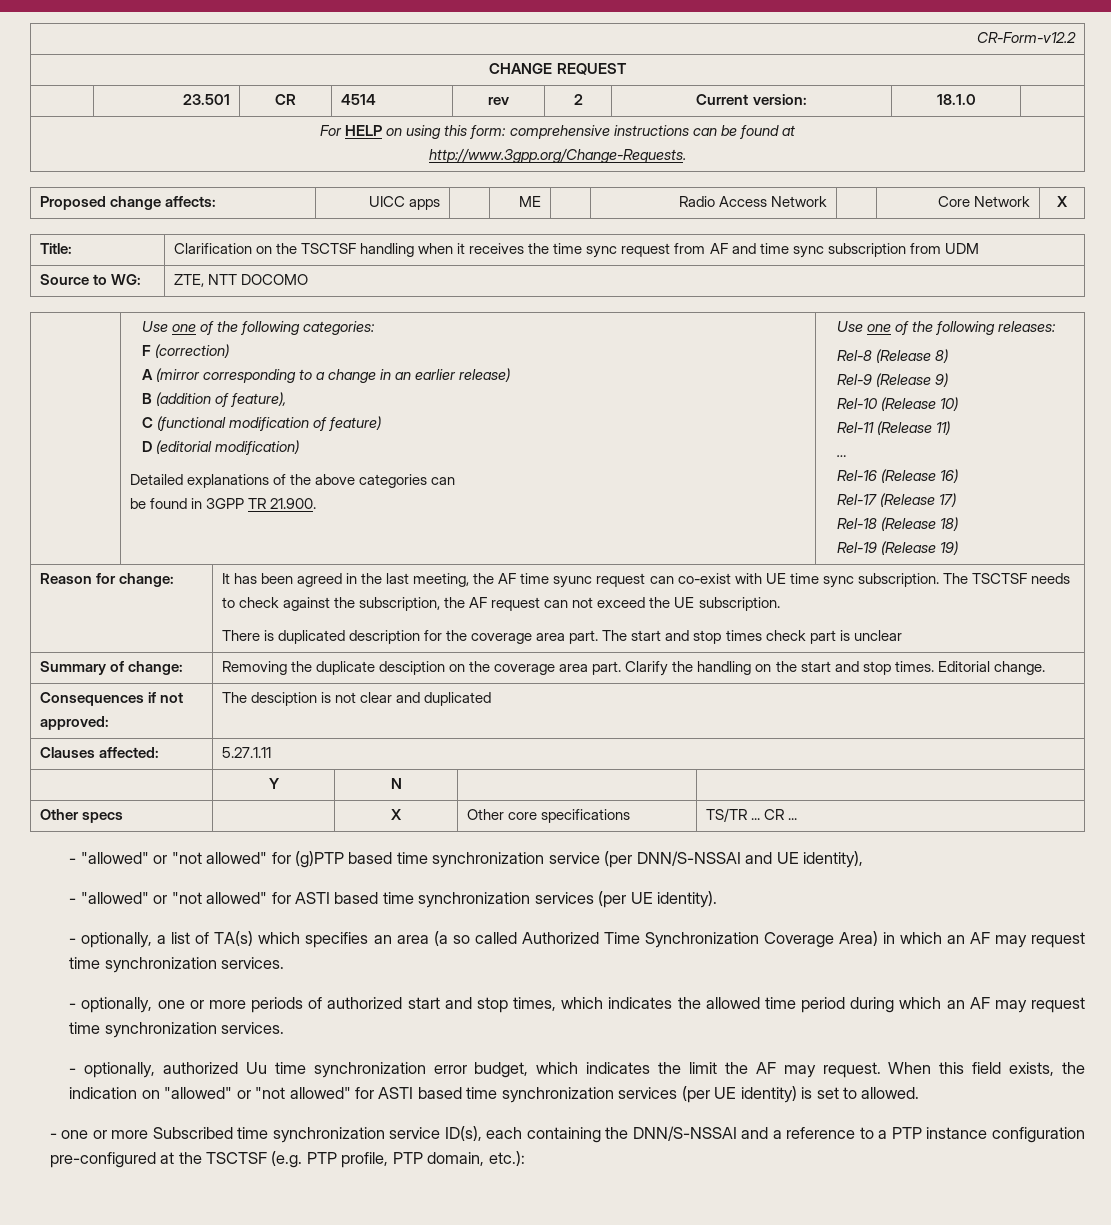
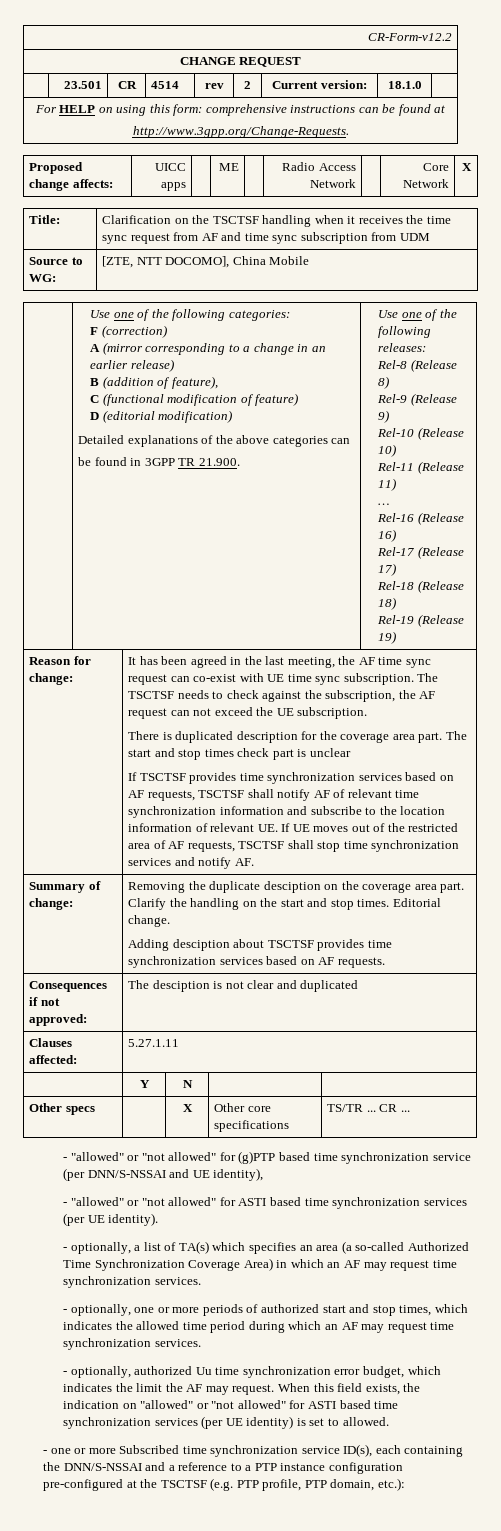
[173,274,308,287] ZTE, NTT DOCOMO -> [102,256,310,268] [ZTE, NTT DOCOMO], China Mobile
[553,576,593,588] syunc -> [405,659,431,668] sync
(902, 635) none -> [128,772,454,784] [128,789,420,801] [128,806,446,818] [128,823,459,832] [128,840,460,852] [128,857,254,869] // If TSCTSF provides time synchronization services based on AF requests, TSCTSF shall notify AF of relevant time synchronization information and subscribe to the location information of relevant UE. If UE moves out of the restricted area of AF requests, TSCTSF shall stop time synchronization services and notify AF.
(1045, 668) none -> [128,939,392,951] [128,956,385,968] // Adding desciption about TSCTSF provides time synchronization services based on AF requests.
[452,932,517,944] so called -> [355,1242,405,1251] so-called

